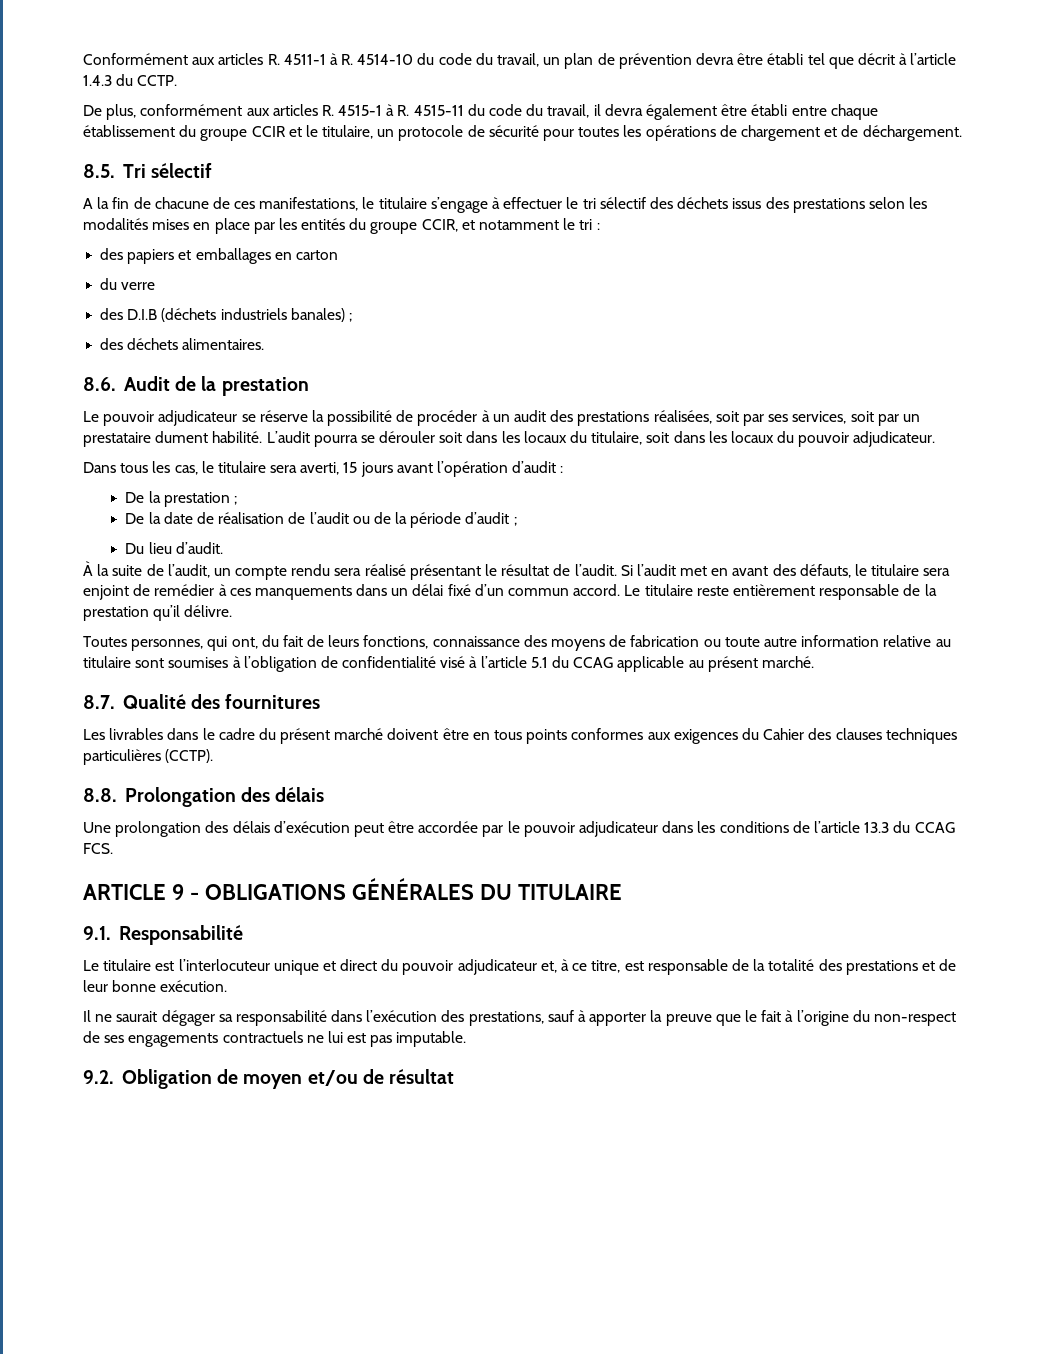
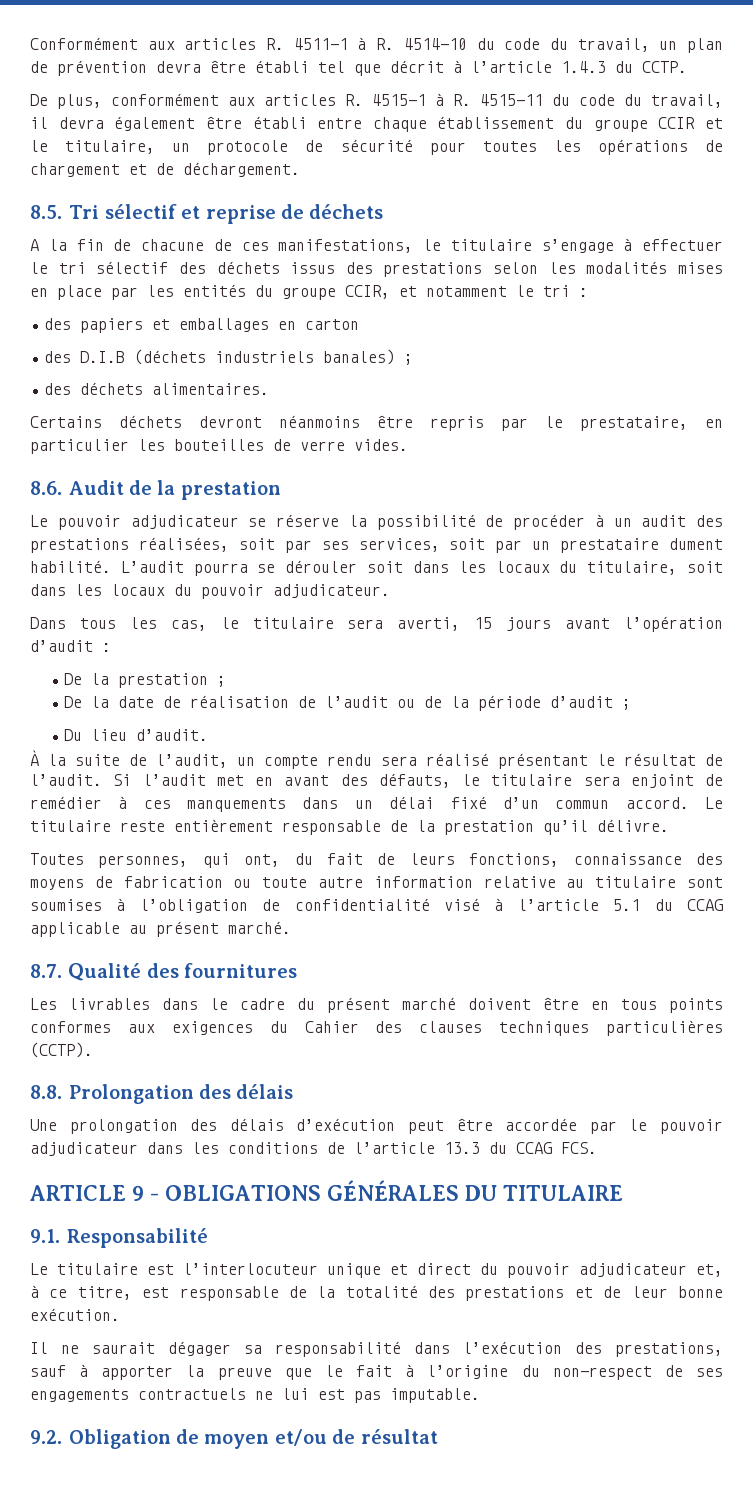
(213, 170) none -> [181,204,384,224] et reprise de déchets
[100,278,156,290] // du verre -> (360, 324) none
(265, 344) none -> [30,415,723,431] [30,439,408,454] // Certains déchets devront néanmoins être repris par le prestataire, en particulier les bouteilles de verre vides.

